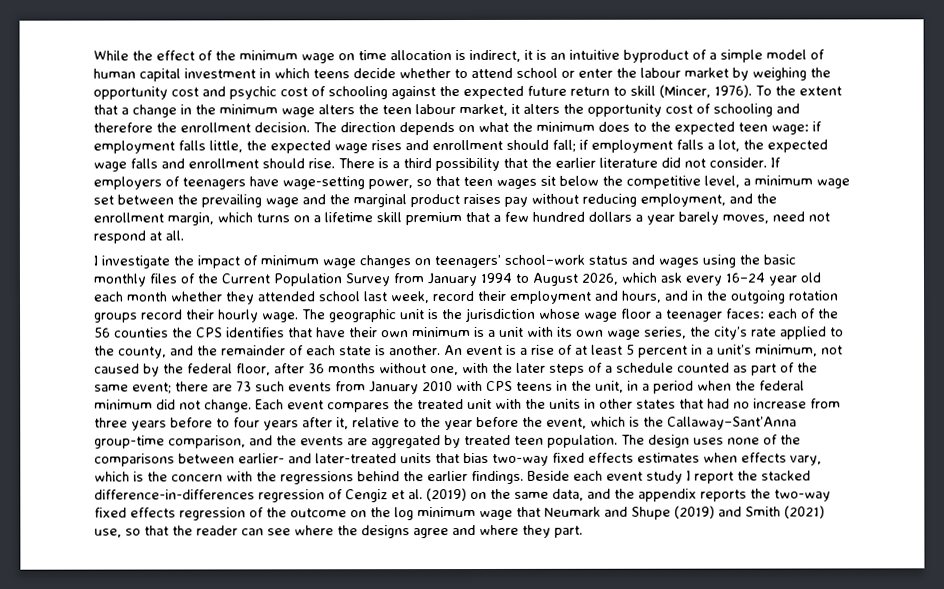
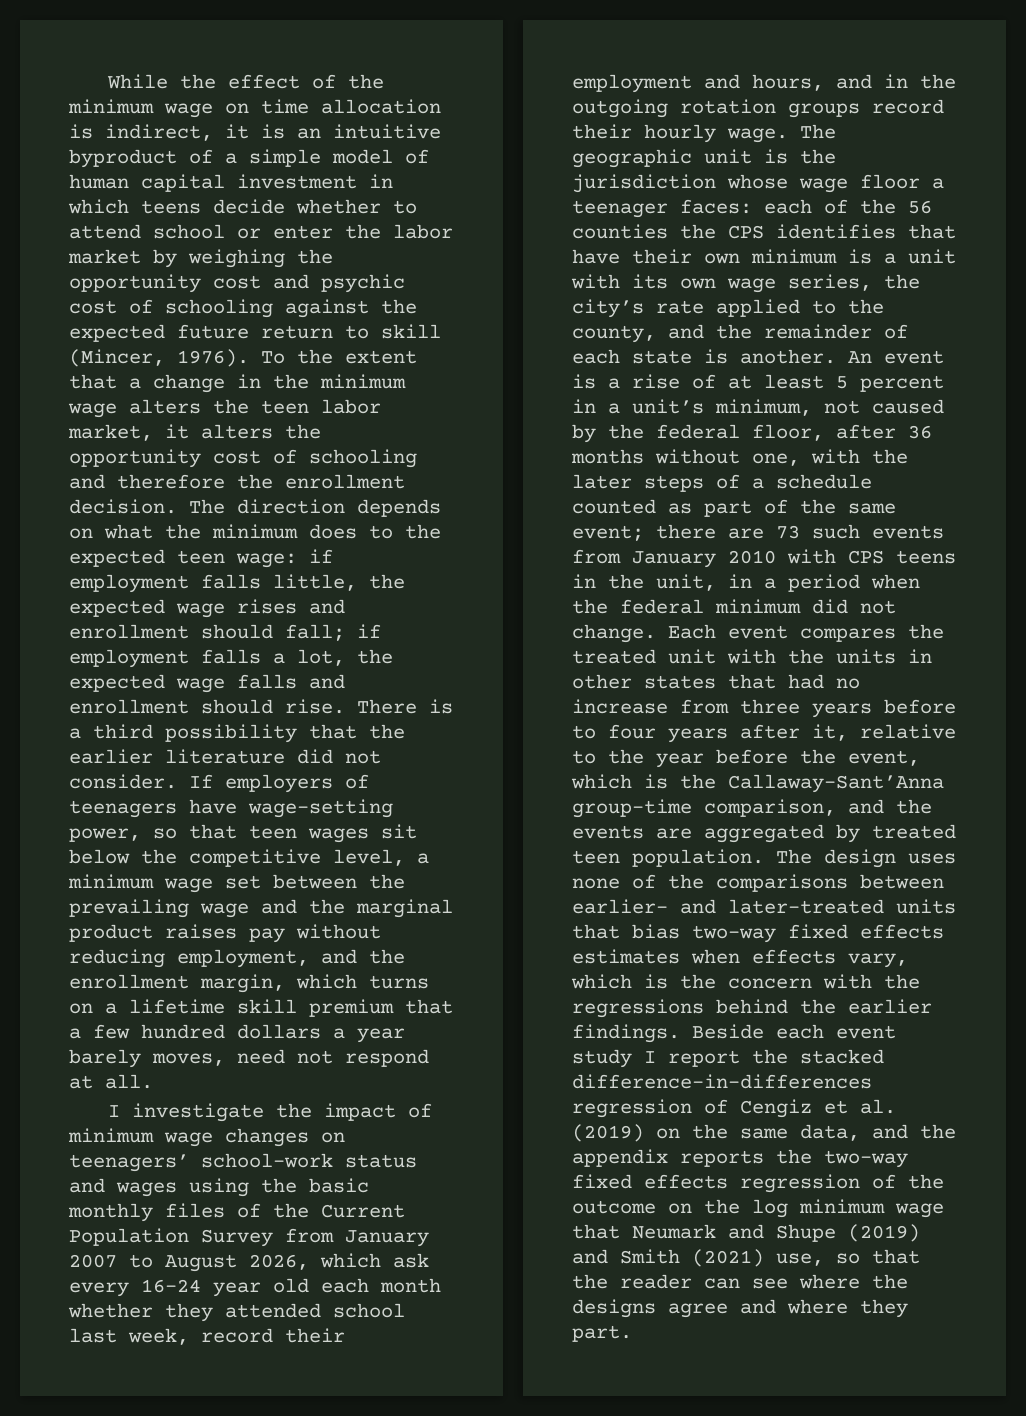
[640,67,681,78] labour -> [393,224,453,239] labor
[415,104,456,115] labour -> [321,399,381,414] labor
[480,272,512,283] 1994 -> [69,1254,117,1268] 2007

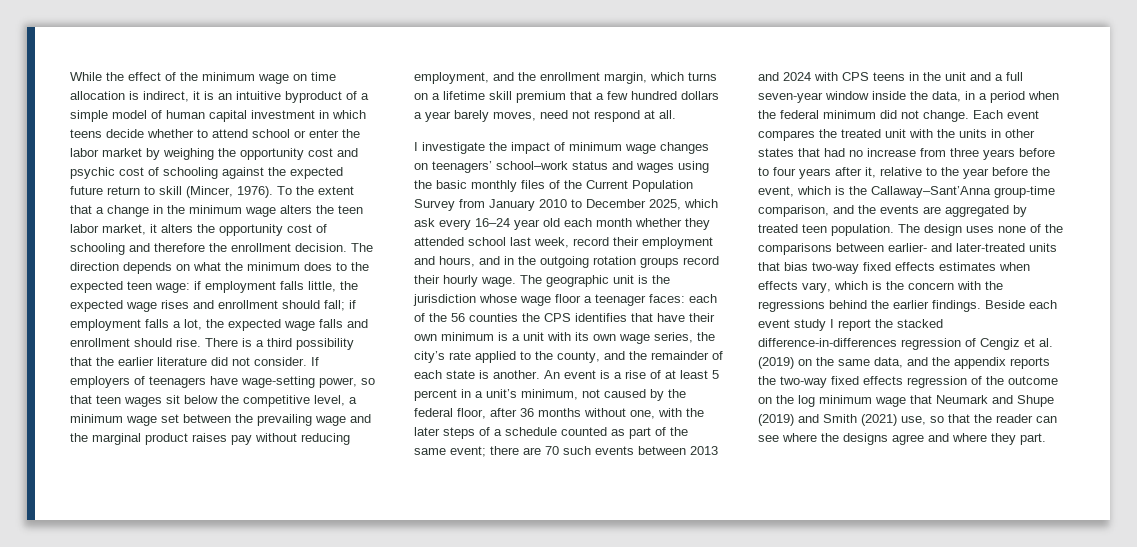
[69,1254,309,1272] 2007 to August 2026, -> [539,199,681,210] 2010 to December 2025,
[776,525,800,539] 73 -> [545,446,559,455] 70
[572,549,776,568] from January 2010 -> [638,446,718,455] [758,72,811,81] between 2013 and 2024
[656,574,716,591] unit, -> [945,72,1023,81] [758,91,961,103] unit and a full seven-year window inside the data,

